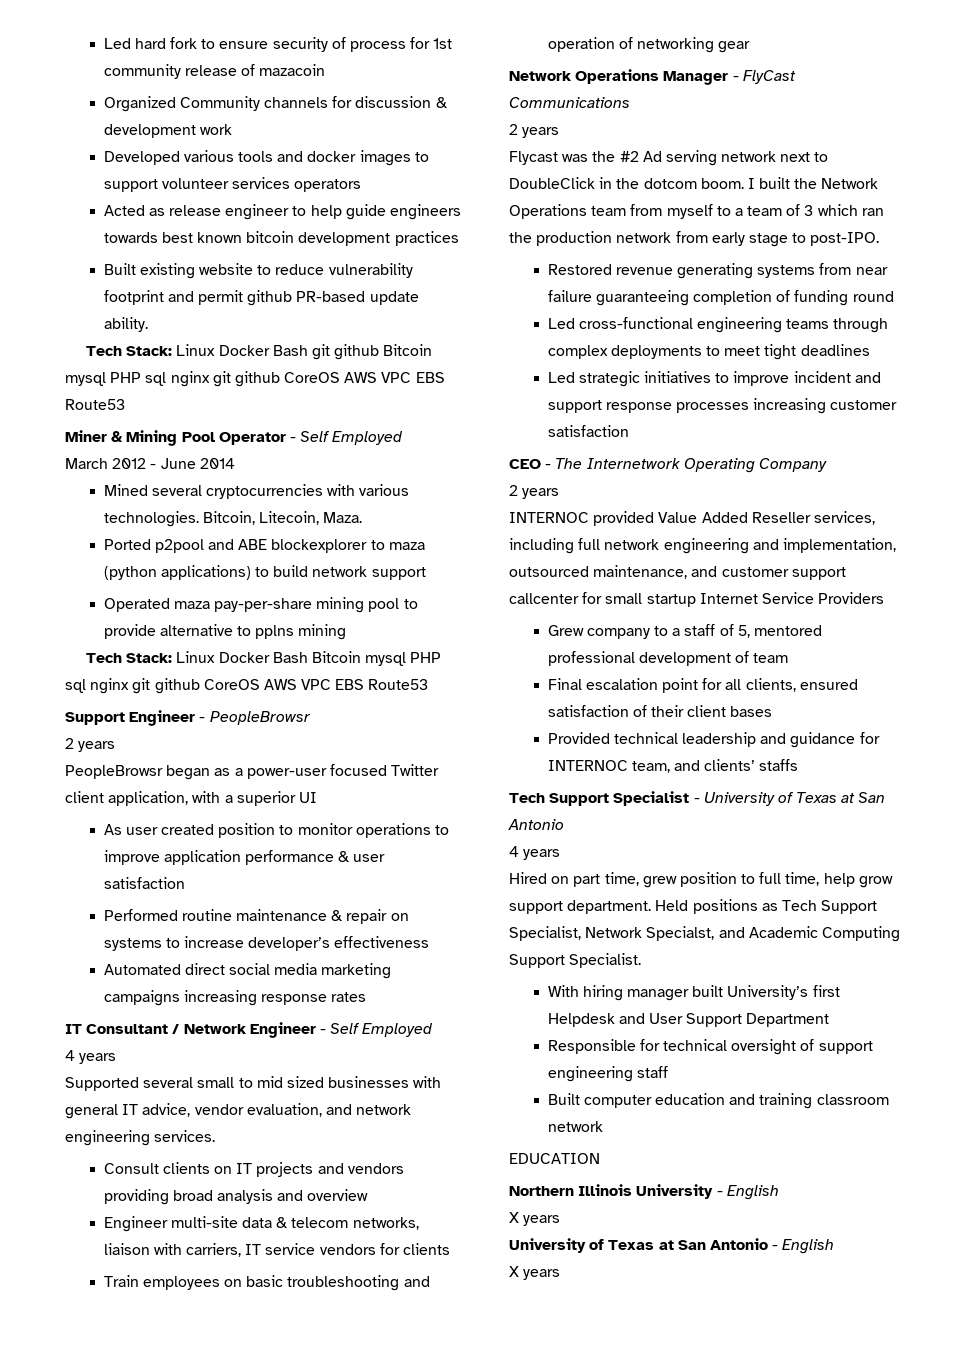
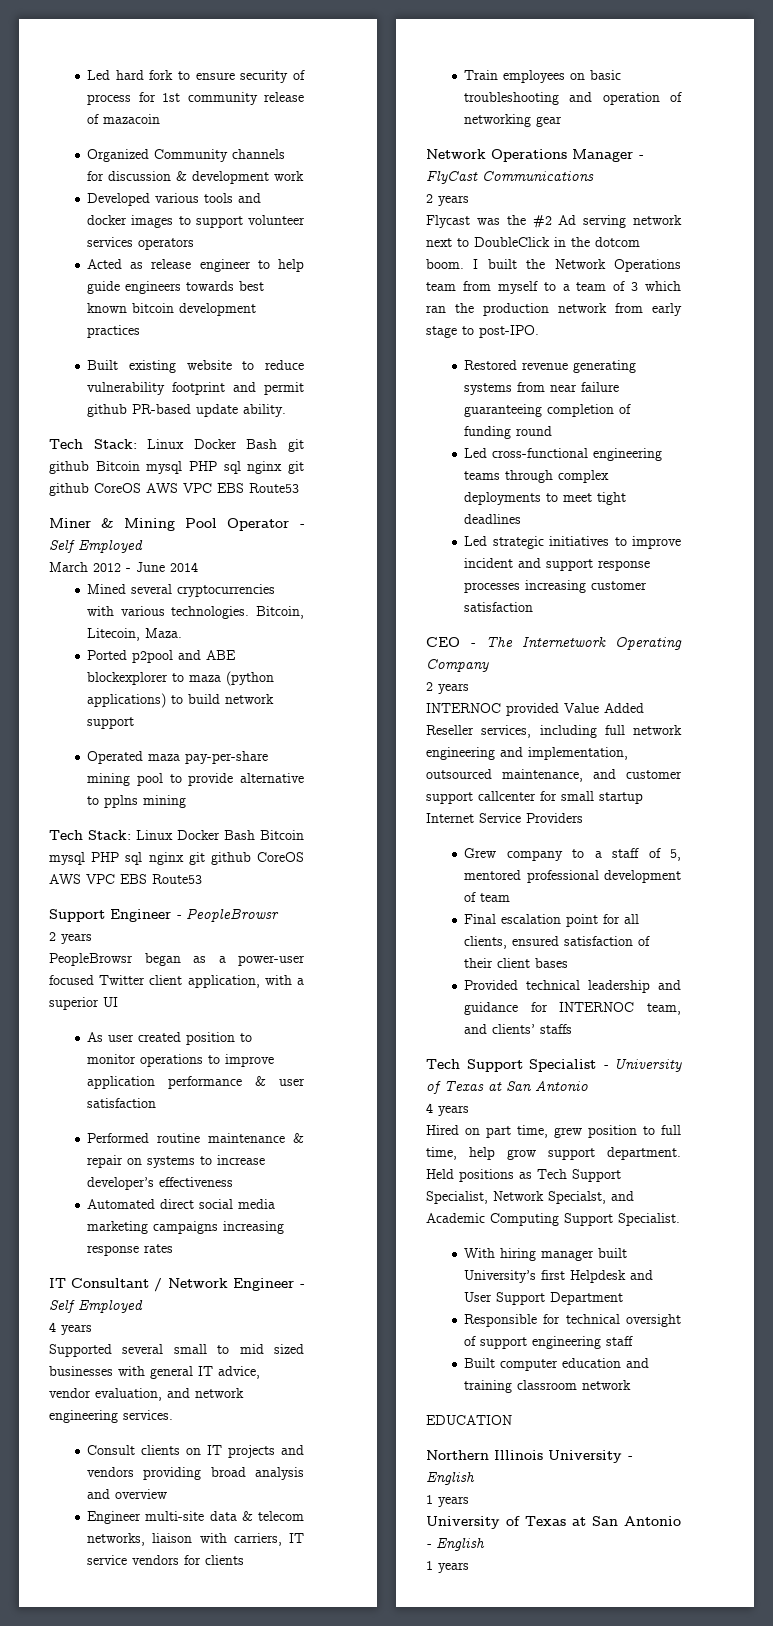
[509,1212,519,1223] X -> [426,1495,433,1504] 1
[509,1266,519,1277] X -> [426,1561,433,1570] 1

